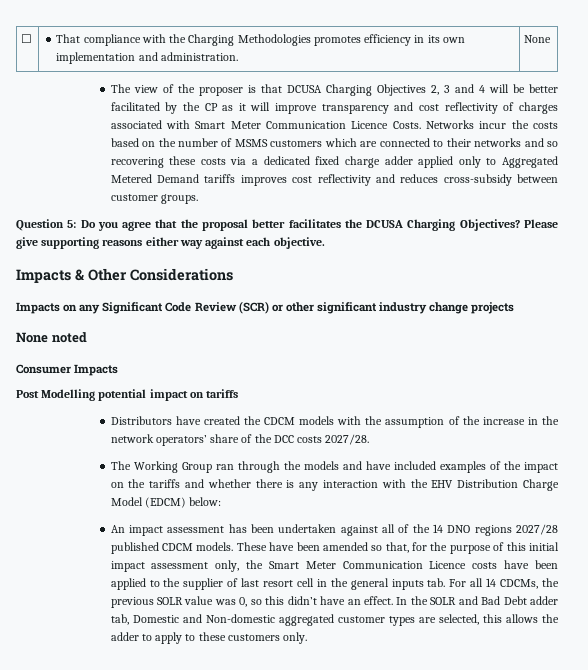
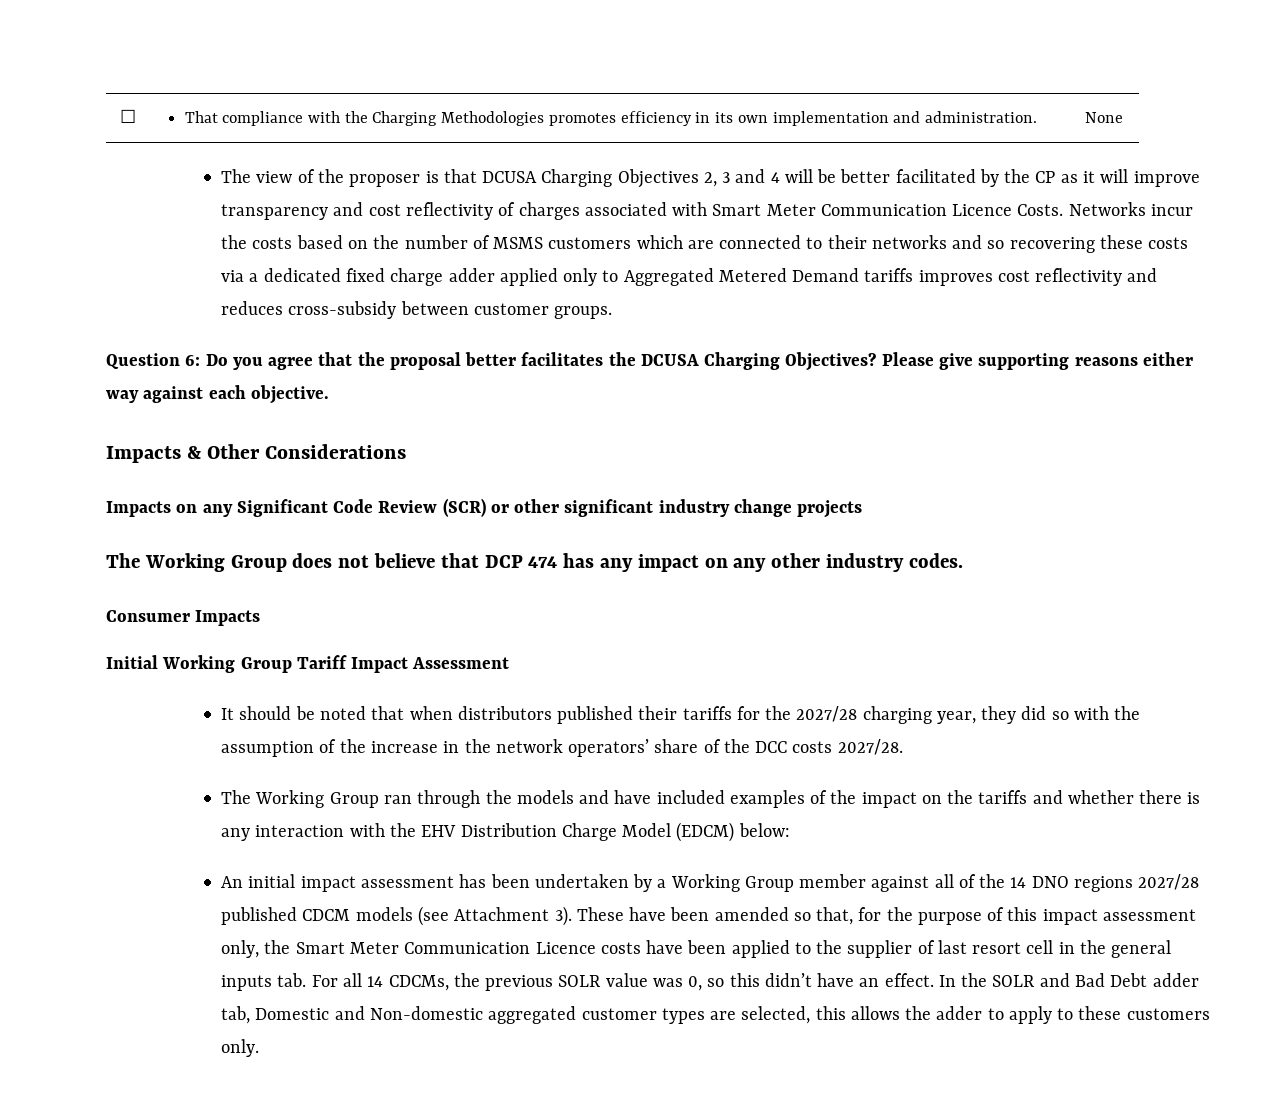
[67,220,77,228] 5: -> [185,355,201,366] 6:
[16,332,87,343] [16,364,119,376] [16,389,239,401] [110,416,335,425] None noted // Consumer Impacts // Post Modelling potential impact on tariffs // Distributors have created the CDCM models -> [106,553,963,572] [106,610,261,626] [106,655,510,673] [221,706,1069,724] The Working Group does not believe that DCP 474 has any impact on any other industry codes. // Consumer Impacts // Initial Working Group Tariff Impact Assessment // It should be noted that when distributors published their tariffs for the 2027/28 charging year, they did so
(125, 529) none -> [248,874,296,888] initial
(337, 528) none -> [633,874,867,892] by a Working Group member
[196,542,234,551] models. -> [355,906,572,926] models (see Attachment 3).
[528,542,559,551] initial -> (1038, 914) none

